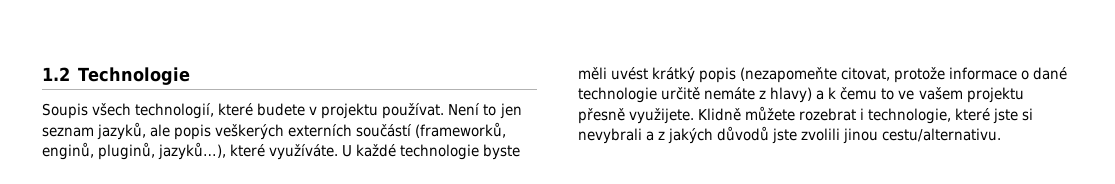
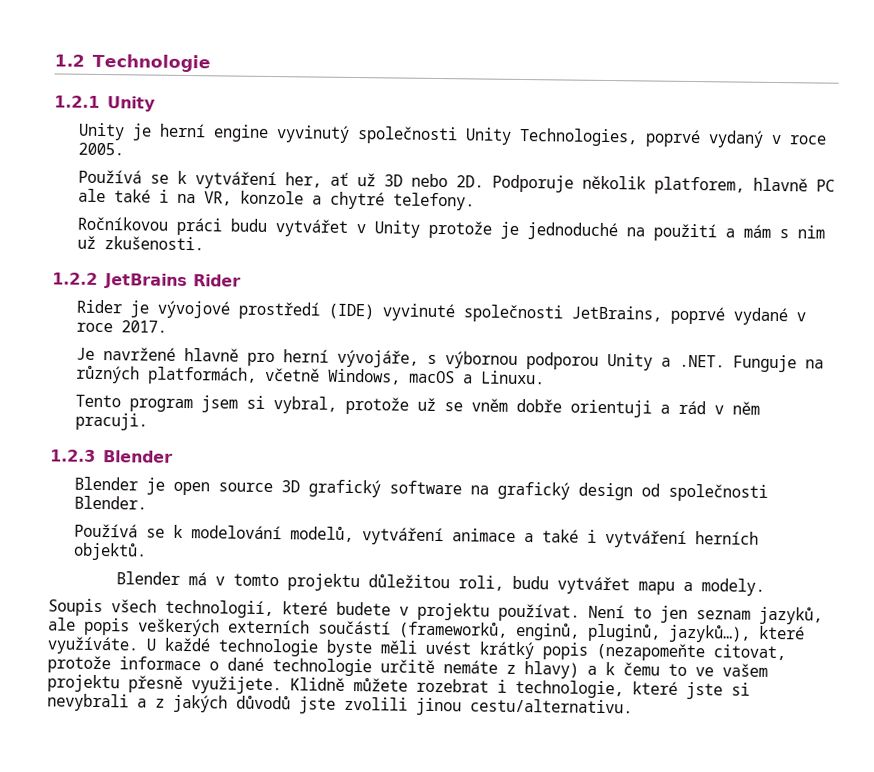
(191, 76) none -> [54,95,156,112] [77,122,826,148] [77,142,124,156] [77,169,835,195] [77,188,475,211] [76,216,825,242] [76,235,204,251] [52,272,241,290] [75,299,806,326] [75,320,167,333] [75,347,824,373] [75,365,545,385] [74,394,760,418] [74,412,148,431] [50,449,173,463] [73,476,768,502] [73,495,147,510] [73,523,759,548] [72,542,147,561] [116,571,765,596] // 1.2.1 Unity // Unity je herní engine vyvinutý společnosti Unity Technologies, poprvé vydaný v roce 2005. // Používá se k vytváření her, ať už 3D nebo 2D. Podporuje několik platforem, hlavně PC ale také i na VR, konzole a chytré telefony. // Ročníkovou práci budu vytvářet v Unity protože je jednoduché na použití a mám s nim už zkušenosti. // 1.2.2 JetBrains Rider // Rider je vývojové prostředí (IDE) vyvinuté společnosti JetBrains, poprvé vydané v roce 2017. // Je navržené hlavně pro herní vývojáře, s výbornou podporou Unity a .NET. Funguje na různých platformách, včetně Windows, macOS a Linuxu. // Tento program jsem si vybral, protože už se vněm dobře orientuji a rád v něm pracuji. // 1.2.3 Blender // Blender je open source 3D grafický software na grafický design od společnosti Blender. // Používá se k modelování modelů, vytváření animace a také i vytváření herních objektů. // Blender má v tomto projektu důležitou roli, budu vytvářet mapu a modely.

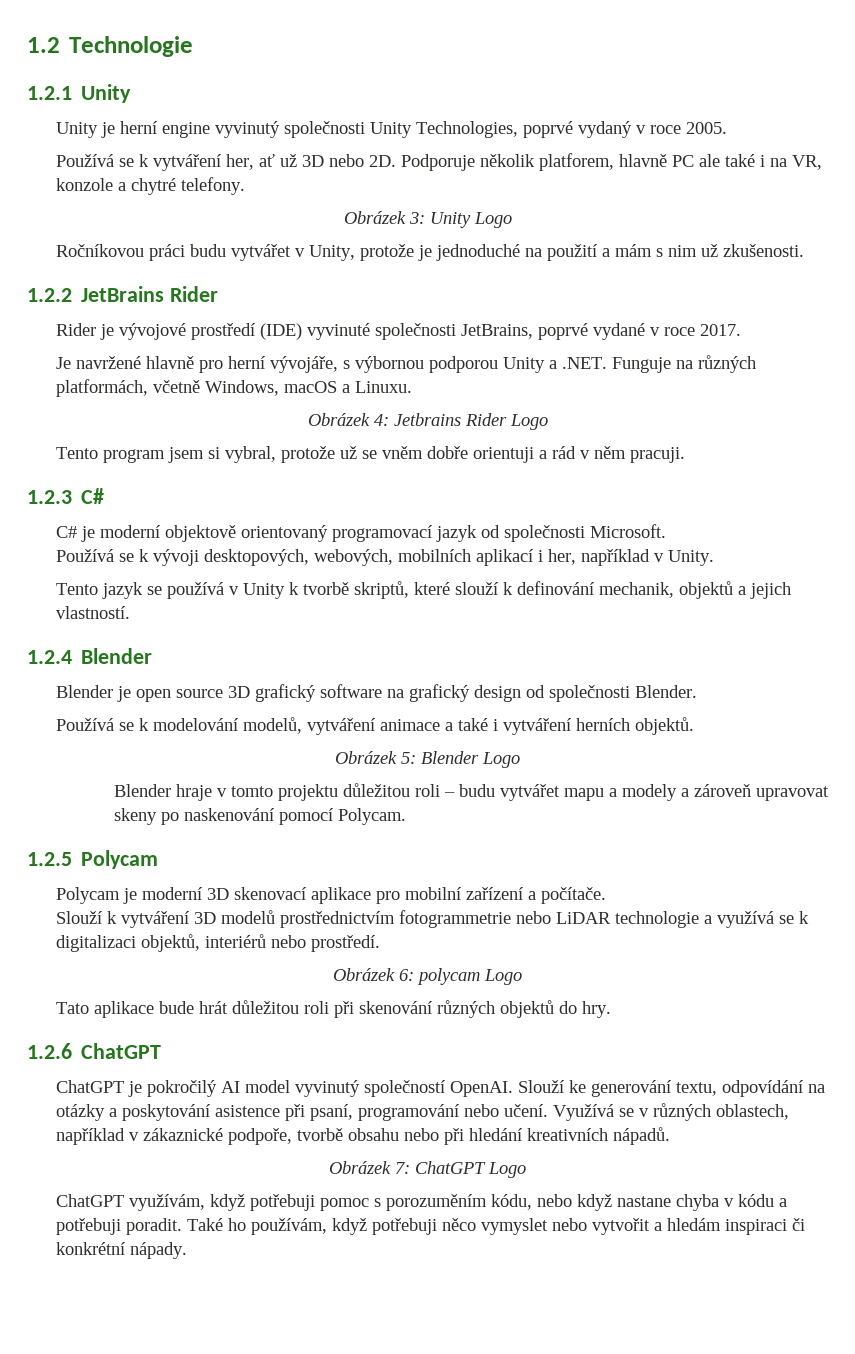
(475, 201) none -> [343,211,512,228] // Obrázek 3: Unity Logo
[373,220,420,238] Unity -> [308,245,355,261] Unity,
(545, 377) none -> [307,413,548,430] // Obrázek 4: Jetbrains Rider Logo
(96, 455) none -> [81,488,105,504] [55,524,666,542] [55,549,714,566] [55,581,791,599] [55,606,130,619] [27,650,72,664] C# // C# je moderní objektově orientovaný programovací jazyk od společnosti Microsoft. // Používá se k vývoji desktopových, webových, mobilních aplikací i her, například v Unity. // Tento jazyk se používá v Unity k tvorbě skriptů, které slouží k definování mechanik, objektů a jejich vlastností. // 1.2.4
[116,571,207,586] Blender má -> [335,751,520,768] [113,784,212,801] Obrázek 5: Blender Logo // Blender hraje
[458,575,504,591] roli, -> [414,784,455,797] roli –
[701,578,765,596] [48,598,823,625] [48,617,805,643] [47,636,786,662] [47,655,768,679] [47,674,750,700] [47,693,633,716] modely. // Soupis všech technologií, které budete v projektu používat. Není to jen seznam jazyků, ale popis veškerých externích součástí (frameworků, enginů, pluginů, jazyků…), které využíváte. U každé technologie byste měli uvést krátký popis (nezapomeňte citovat, protože informace o dané technologie určitě nemáte z hlavy) a k čemu to ve vašem projektu přesně využijete. Klidně můžete rozebrat i technologie, které jste si nevybrali a z jakých důvodů jste zvolili jinou cestu/alternativu. -> [621,784,829,801] [113,808,406,825] [27,850,159,869] [55,887,606,904] [55,910,809,928] [55,934,380,952] [333,968,522,985] [55,1000,611,1018] [27,1043,162,1059] [55,1080,825,1097] [55,1103,789,1121] [55,1127,670,1145] [329,1161,526,1178] [55,1194,787,1211] [55,1218,805,1235] [55,1242,187,1259] modely a zároveň upravovat skeny po naskenování pomocí Polycam. // 1.2.5 Polycam // Polycam je moderní 3D skenovací aplikace pro mobilní zařízení a počítače. // Slouží k vytváření 3D modelů prostřednictvím fotogrammetrie nebo LiDAR technologie a využívá se k digitalizaci objektů, interiérů nebo prostředí. // Obrázek 6: polycam Logo // Tato aplikace bude hrát důležitou roli při skenování různých objektů do hry. // 1.2.6 ChatGPT // ChatGPT je pokročilý AI model vyvinutý společností OpenAI. Slouží ke generování textu, odpovídání na otázky a poskytování asistence při psaní, programování nebo učení. Využívá se v různých oblastech, například v zákaznické podpoře, tvorbě obsahu nebo při hledání kreativních nápadů. // Obrázek 7: ChatGPT Logo // ChatGPT využívám, když potřebuji pomoc s porozuměním kódu, nebo když nastane chyba v kódu a potřebuji poradit. Také ho používám, když potřebuji něco vymyslet nebo vytvořit a hledám inspiraci či konkrétní nápady.

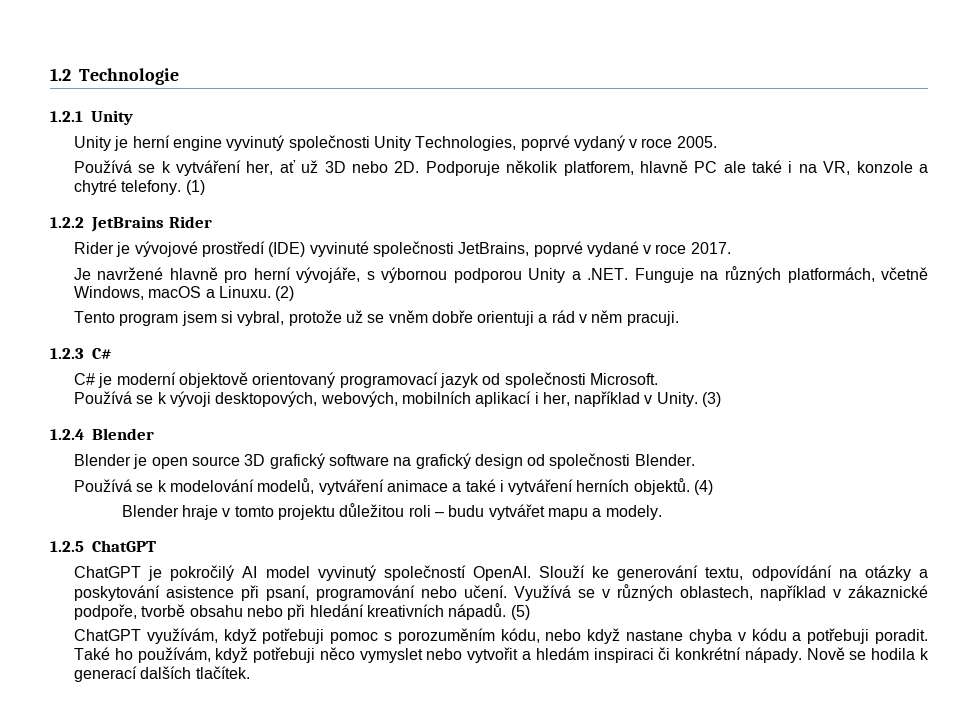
[343,211,512,228] [55,244,804,261] // Obrázek 3: Unity Logo // Ročníkovou práci budu vytvářet v Unity, protože je jednoduché na použití a mám s nim už zkušenosti. -> [185,180,205,195] (1)
[307,413,548,430] // Obrázek 4: Jetbrains Rider Logo -> [275,286,295,301] (2)
[55,581,791,599] [55,606,130,619] // Tento jazyk se používá v Unity k tvorbě skriptů, které slouží k definování mechanik, objektů a jejich vlastností. -> [702,392,722,407] (3)
[335,751,520,768] // Obrázek 5: Blender Logo -> [694,480,714,495] (4)
[621,784,829,801] [113,808,406,825] [27,850,159,869] [55,887,606,904] [55,910,809,928] [55,934,380,952] [333,968,522,985] [55,1000,611,1018] [27,1043,72,1059] modely a zároveň upravovat skeny po naskenování pomocí Polycam. // 1.2.5 Polycam // Polycam je moderní 3D skenovací aplikace pro mobilní zařízení a počítače. // Slouží k vytváření 3D modelů prostřednictvím fotogrammetrie nebo LiDAR technologie a využívá se k digitalizaci objektů, interiérů nebo prostředí. // Obrázek 6: polycam Logo // Tato aplikace bude hrát důležitou roli při skenování různých objektů do hry. // 1.2.6 -> [605,505,662,520] [50,541,84,552] modely. // 1.2.5
[329,1161,526,1178] // Obrázek 7: ChatGPT Logo -> [510,605,530,620] (5)
(187, 1250) none -> [806,647,930,660] [73,666,250,682] Nově se hodila k generací dalších tlačítek.

